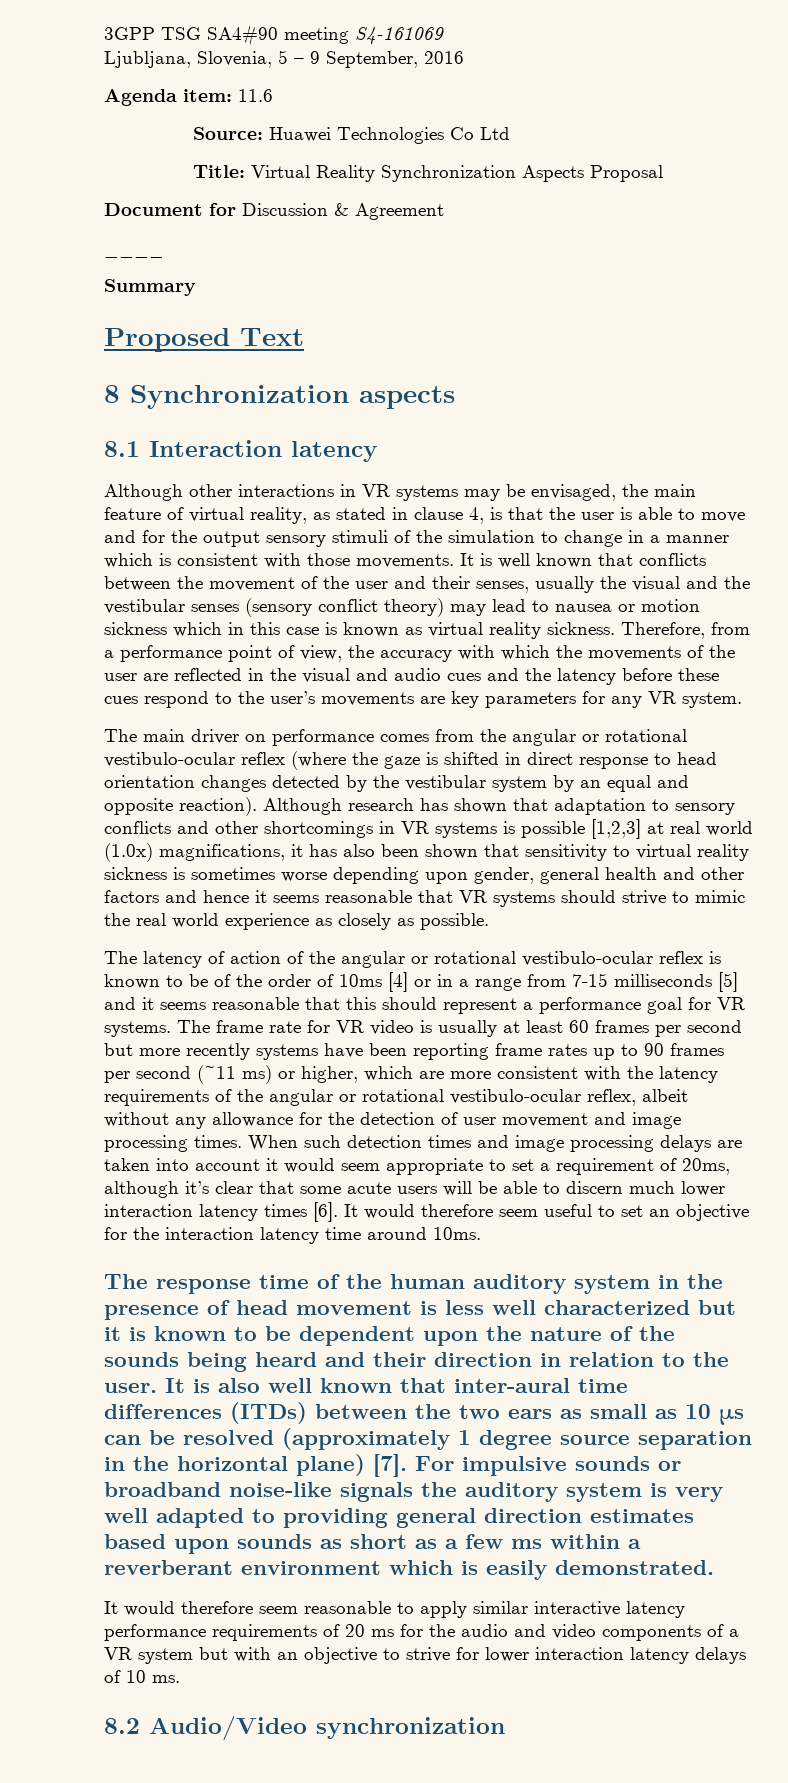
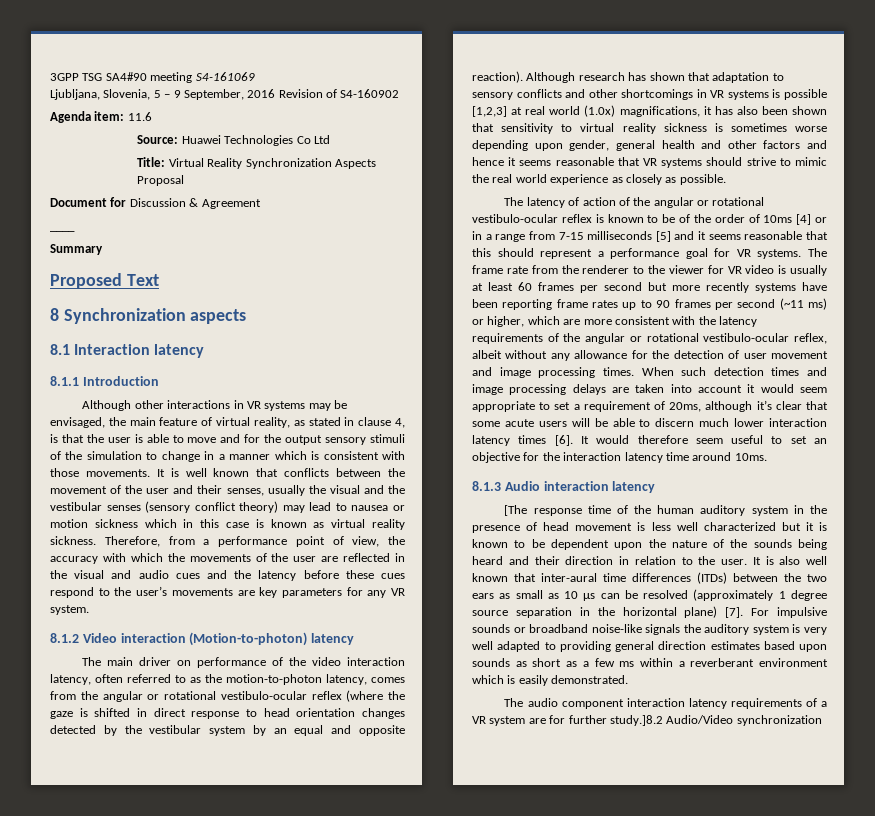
(464, 57) none -> [278,89,400,98] Revision of S4-160902
(378, 451) none -> [50,376,159,386] // 8.1.1 Introduction
(742, 700) none -> [50,632,355,646] // 8.1.2 Video interaction (Motion-to-photon) latency
(374, 737) none -> [272,657,405,666] [50,674,367,685] of the video interaction latency, often referred to as the motion-to-photon latency,
(301, 1027) none -> [531,265,704,274] from the renderer to the viewer
[104,1274,148,1289] The -> [472,481,656,493] [504,505,528,516] 8.1.3 Audio interaction latency // [The
[104,1601,685,1618] [104,1624,739,1641] [104,1647,746,1664] [104,1670,180,1683] [104,1718,140,1734] It would therefore seem reasonable to apply similar interactive latency performance requirements of 20 ms for the audio and video components of a VR system but with an objective to strive for lower interaction latency delays of 10 ms. // 8.2 -> [504,698,827,709] [472,715,663,726] The audio component interaction latency requirements of a VR system are for further study.]8.2

